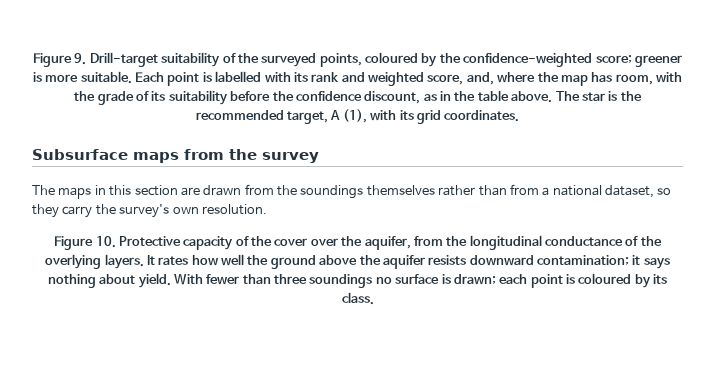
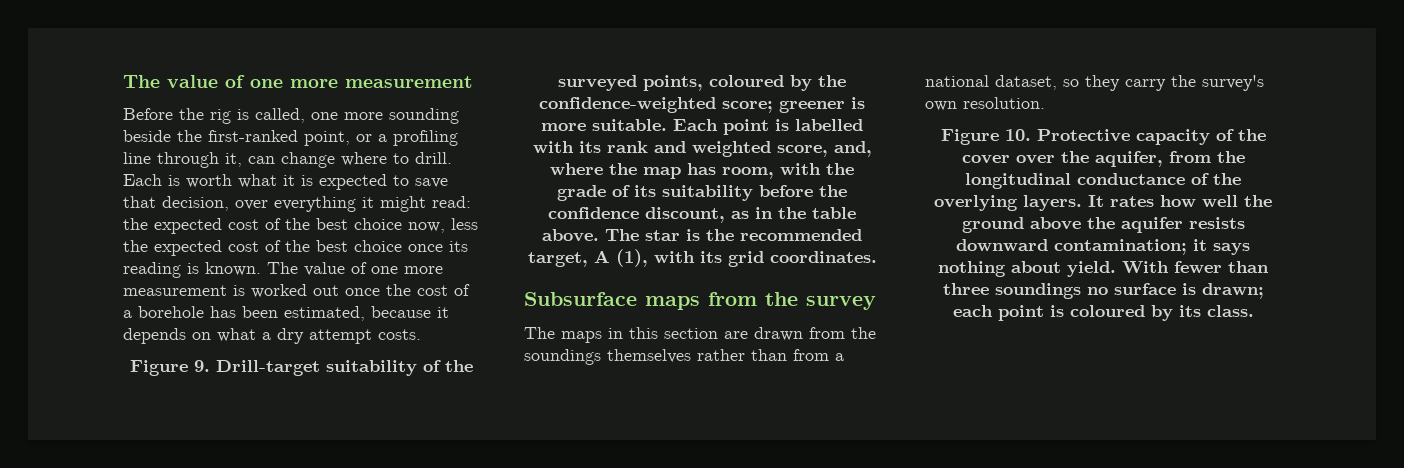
(33, 60) none -> [123,75,473,88] [123,108,459,124] [123,130,458,146] [123,152,452,168] [123,174,448,190] [123,196,471,212] [123,218,478,234] [123,240,468,256] [123,262,443,278] [123,284,470,298] [123,306,449,321] [123,328,421,344] The value of one more measurement // Before the rig is called, one more sounding beside the first-ranked point, or a profiling line through it, can change where to drill. Each is worth what it is expected to save that decision, over everything it might read: the expected cost of the best choice now, less the expected cost of the best choice once its reading is known. The value of one more measurement is worked out once the cost of a borehole has been estimated, because it depends on what a dry attempt costs. //

